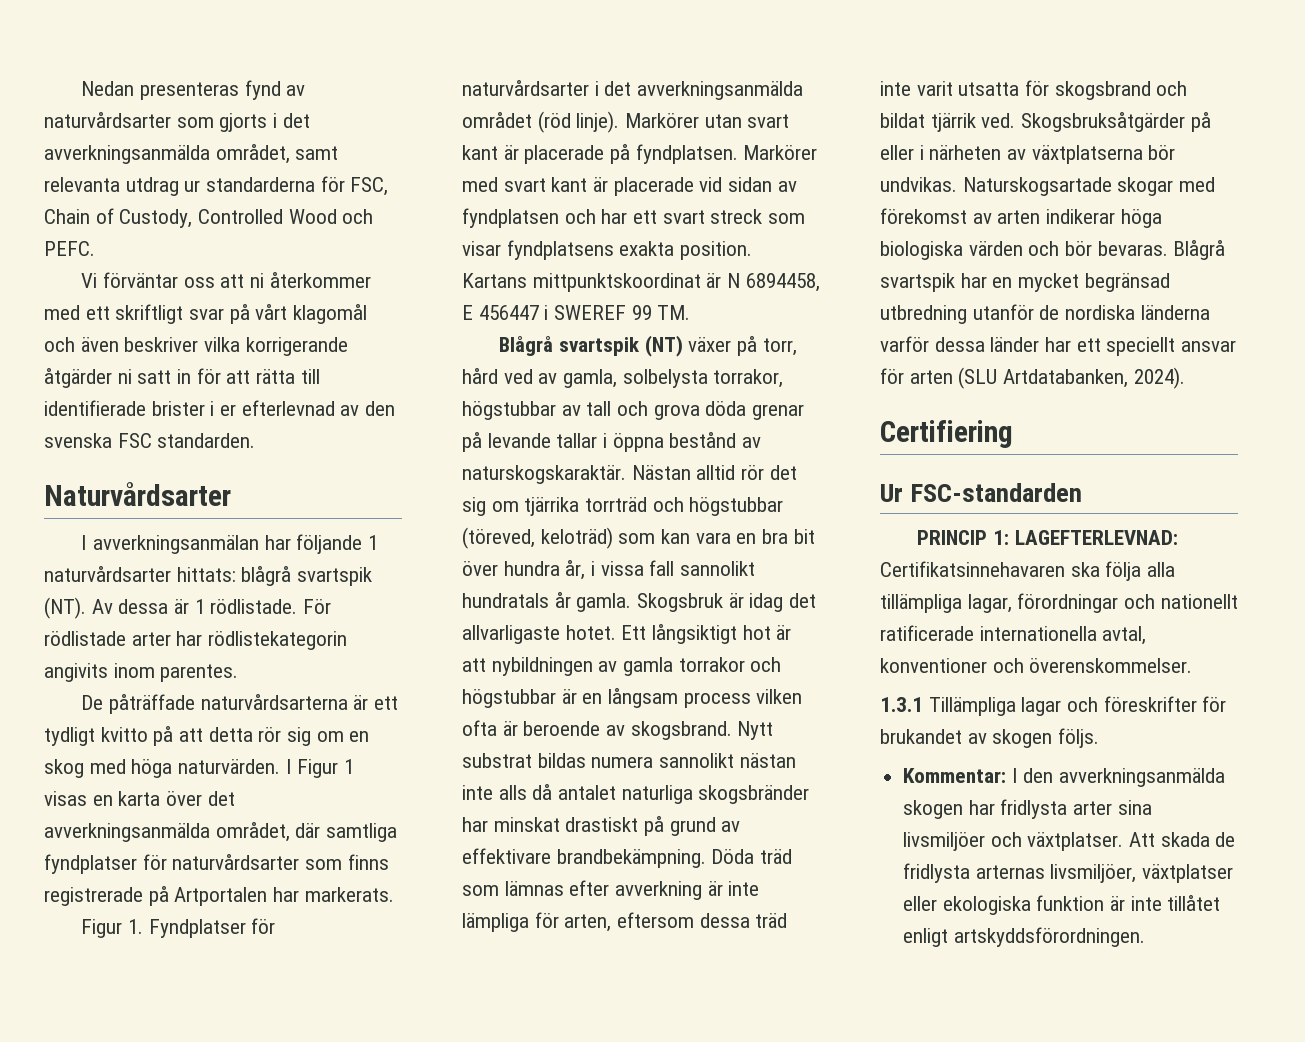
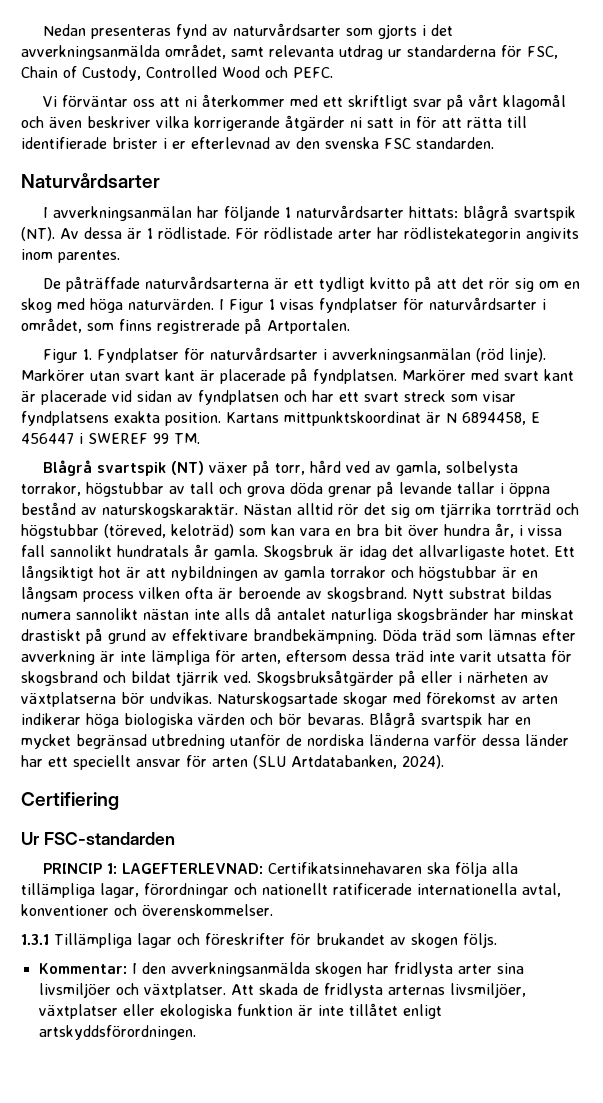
[208,727,253,742] detta -> [461,277,484,289] det
[92,791,235,806] [44,822,398,842] en karta över det avverkningsanmälda området, där samtliga -> (314, 304) none
(300, 862) none -> [542,299,546,310] [21,318,82,333] i området,
[174,887,394,906] Artportalen har markerats. -> [267,319,350,334] Artportalen.
[604,81,804,100] [462,112,532,128] det avverkningsanmälda området -> [331,348,471,363] avverkningsanmälan

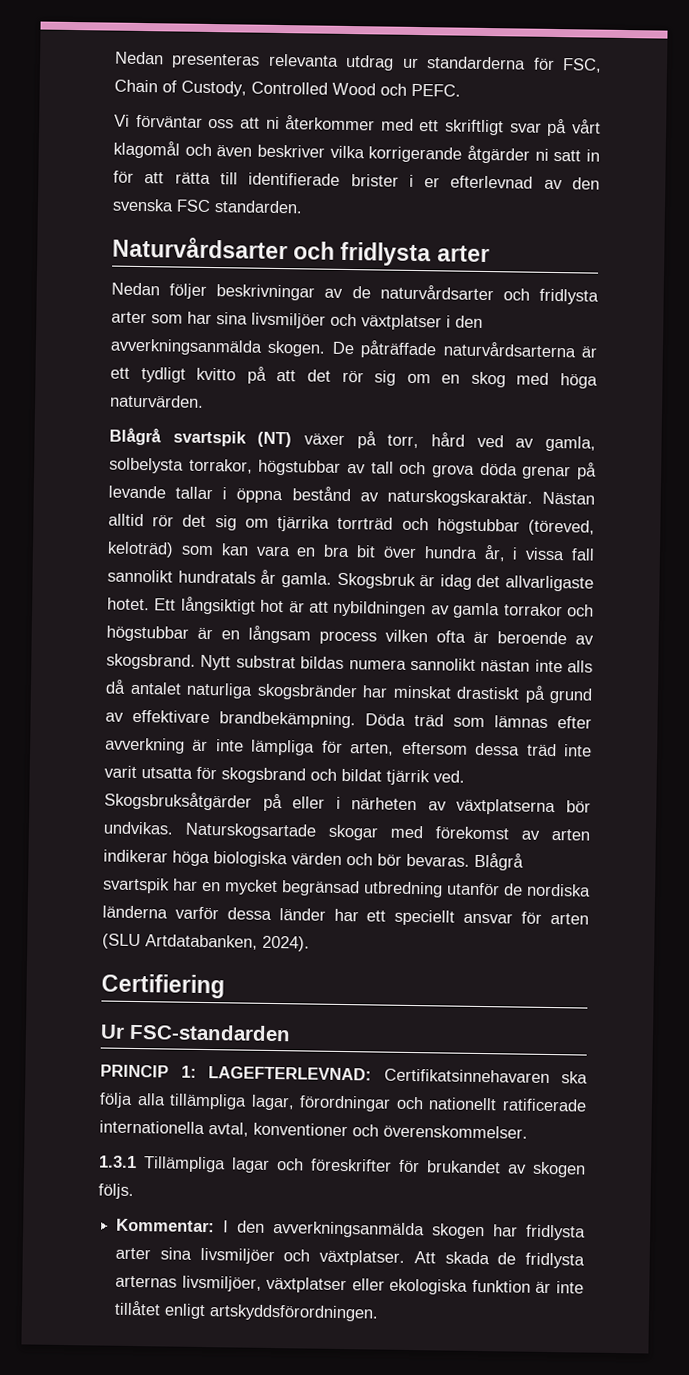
[175,23,453,39] [21,44,264,60] fynd av naturvårdsarter som gjorts i det avverkningsanmälda området, samt -> (261, 61) none
[42,205,576,221] [21,227,579,242] [21,249,120,263] // I avverkningsanmälan har följande 1 naturvårdsarter hittats: blågrå svartspik (NT). Av dessa är 1 rödlistade. För rödlistade arter har rödlistekategorin angivits inom parentes. // -> [293,241,490,267] [111,282,599,305] [111,311,483,331] [110,338,327,357] och fridlysta arter // Nedan följer beskrivningar av de naturvårdsarter och fridlysta arter som har sina livsmiljöer och växtplatser i den avverkningsanmälda skogen.
[219,297,546,313] [21,318,350,334] [42,347,546,363] [21,368,574,384] [21,390,516,405] [21,411,540,426] [21,433,200,444] I Figur 1 visas fyndplatser för naturvårdsarter i området, som finns registrerade på Artportalen. // Figur 1. Fyndplatser för naturvårdsarter i avverkningsanmälan (röd linje). Markörer utan svart kant är placerade på fyndplatsen. Markörer med svart kant är placerade vid sidan av fyndplatsen och har ett svart streck som visar fyndplatsens exakta position. Kartans mittpunktskoordinat är N 6894458, E 456447 i SWEREF 99 TM. -> (204, 401) none

